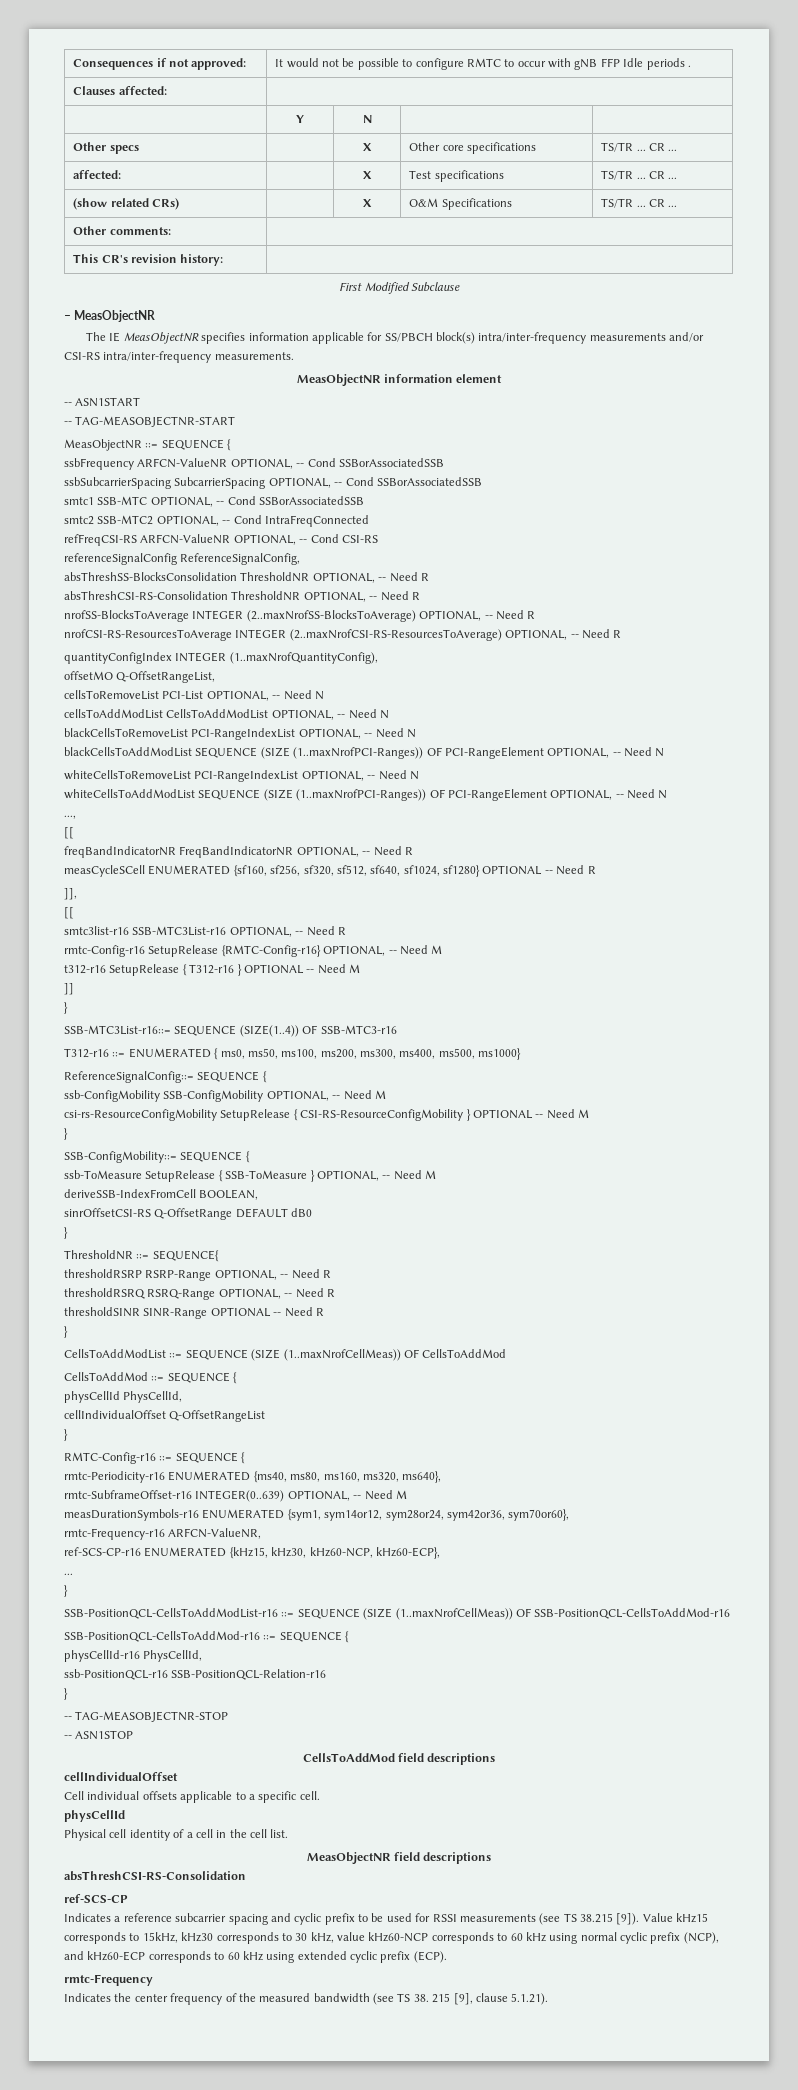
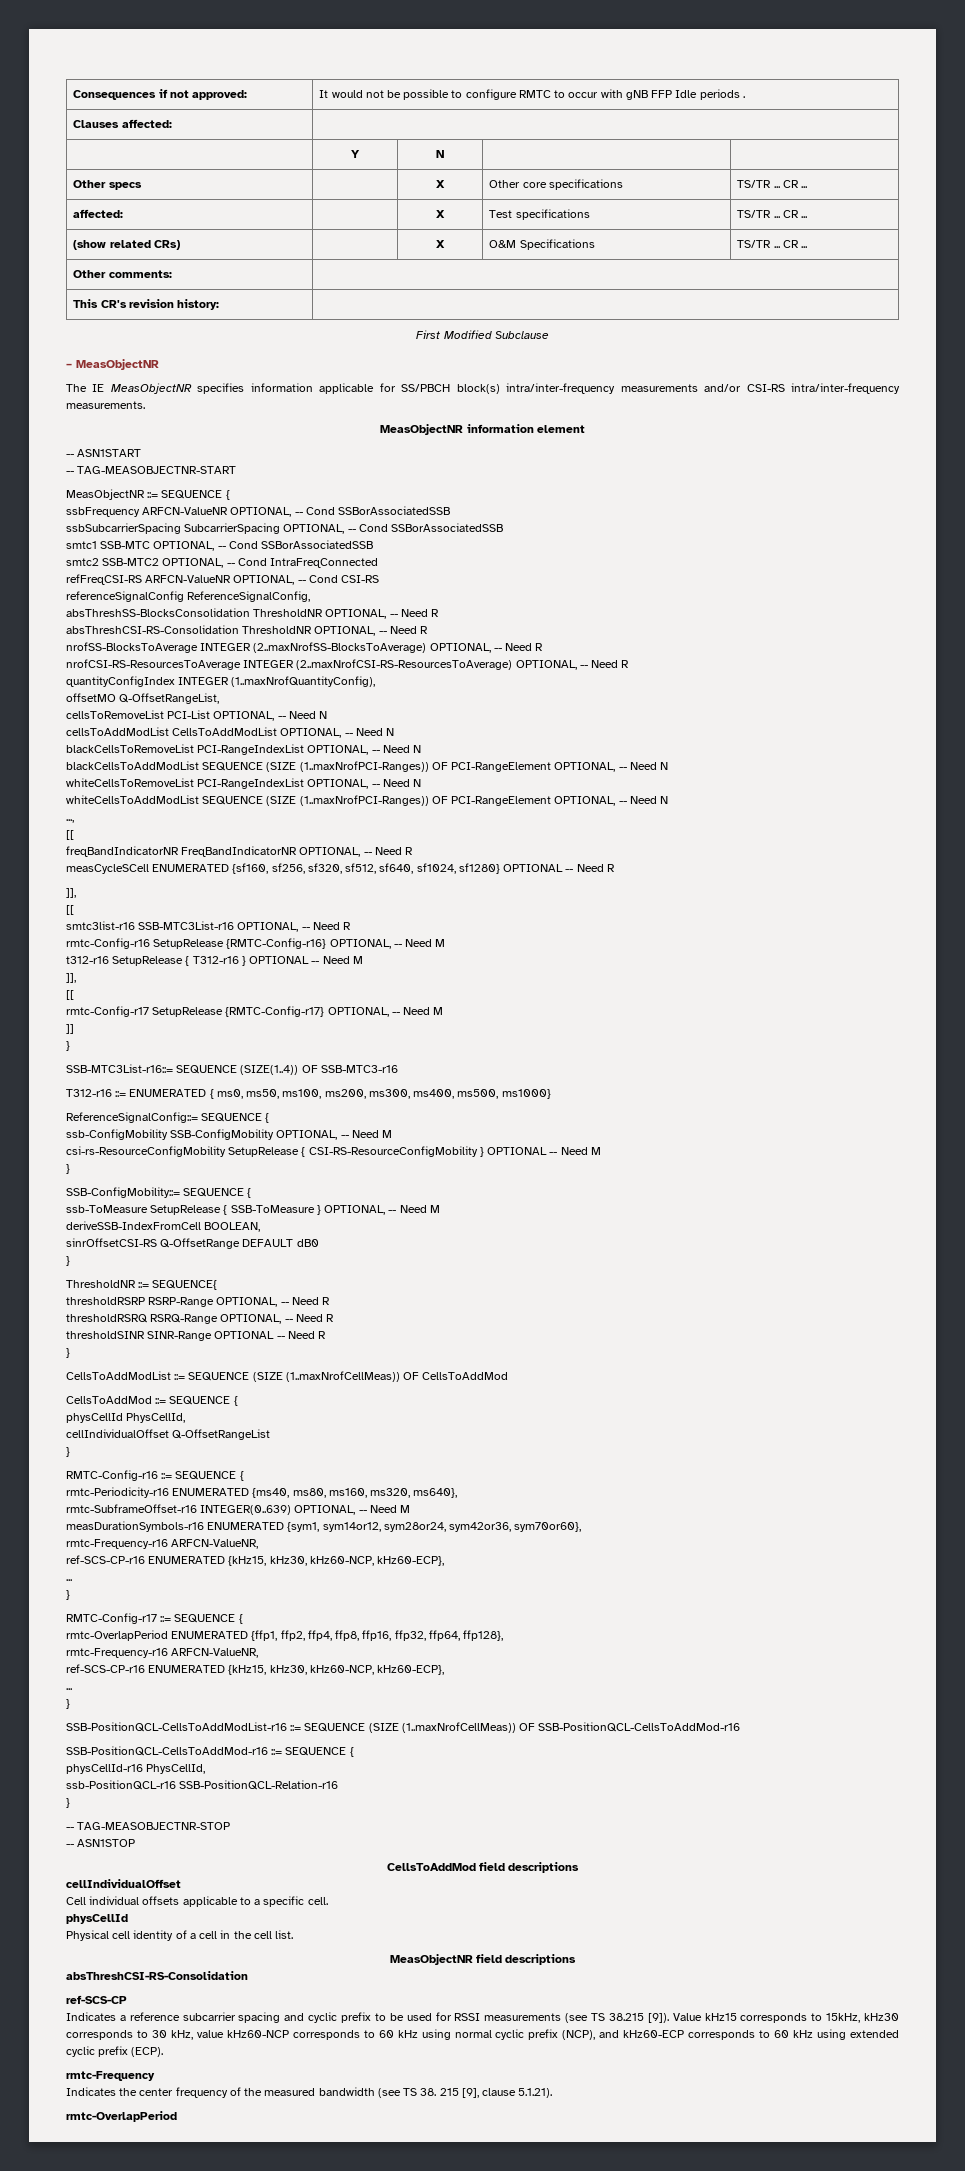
(360, 968) none -> [66,973,76,983] [66,990,74,1000] [66,1006,444,1017] // ]], // [[ // rmtc-Config-r17 SetupRelease {RMTC-Config-r17} OPTIONAL, -- Need M
(68, 1591) none -> [66,1613,243,1624] [66,1630,504,1641] [66,1648,259,1658] [66,1664,445,1675] [66,1688,72,1690] [66,1699,70,1709] // RMTC-Config-r17 ::= SEQUENCE { // rmtc-OverlapPeriod ENUMERATED {ffp1, ffp2, ffp4, ffp8, ffp16, ffp32, ffp64, ffp128}, // rmtc-Frequency-r16 ARFCN-ValueNR, // ref-SCS-CP-r16 ENUMERATED {kHz15, kHz30, kHz60-NCP, kHz60-ECP}, // ... // }
(549, 1999) none -> [66,2111,177,2122] // rmtc-OverlapPeriod

